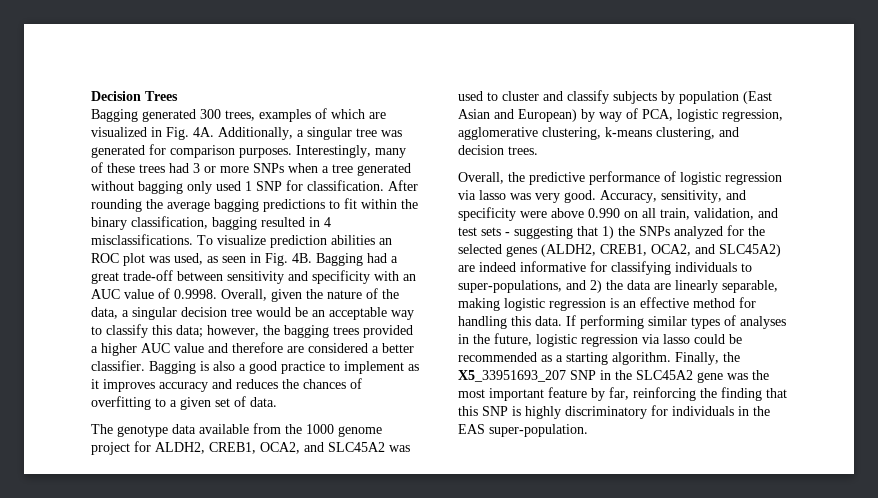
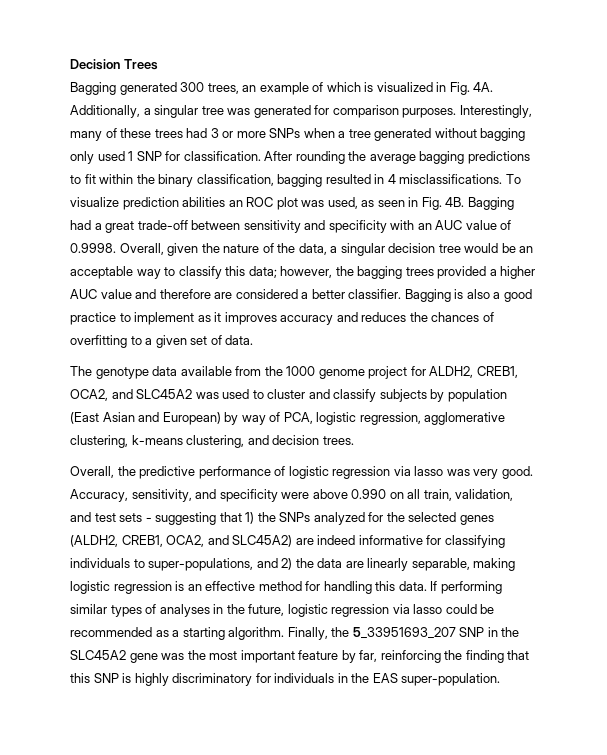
[259,109,311,122] examples -> [242,82,309,95] an example
[369,112,386,119] are -> [364,82,374,92] is
[458,370,566,382] X5_33951693_207 -> [352,627,456,639] 5_33951693_207

